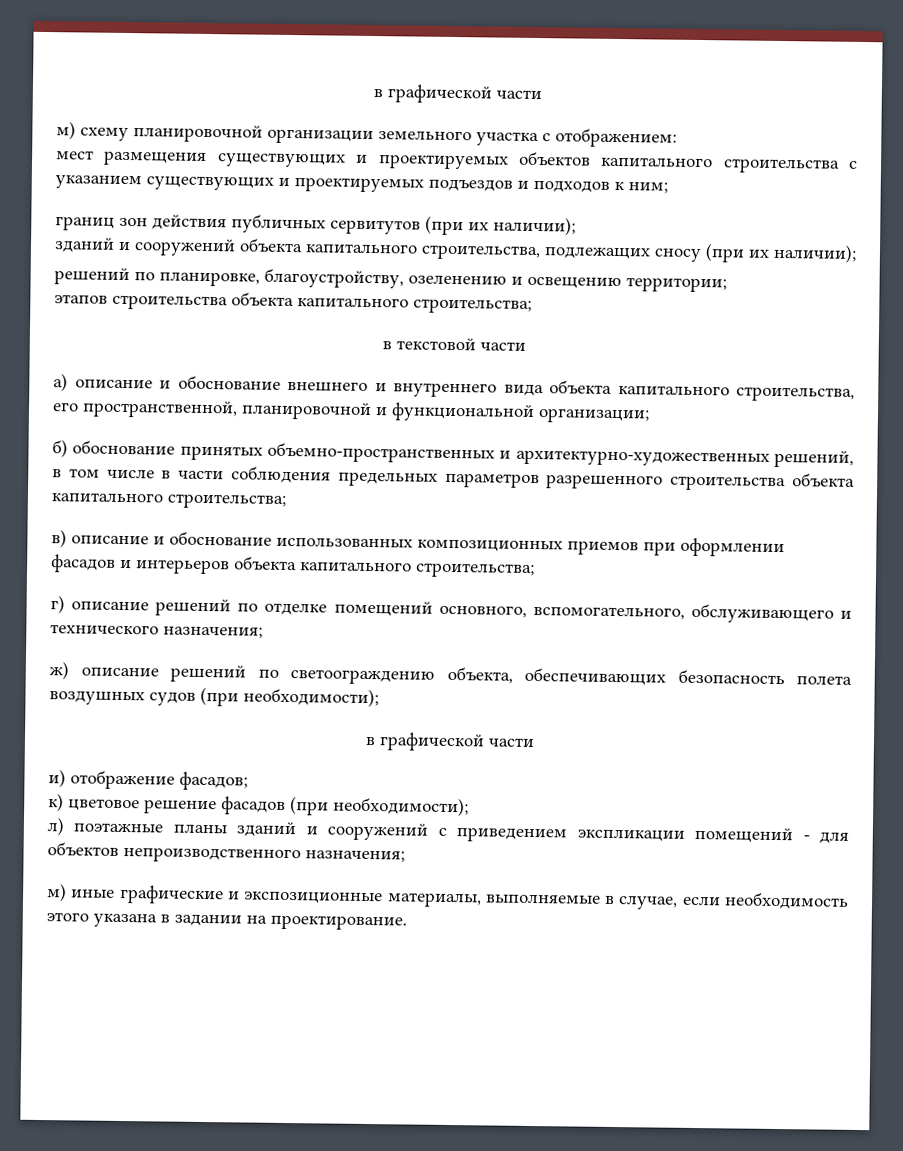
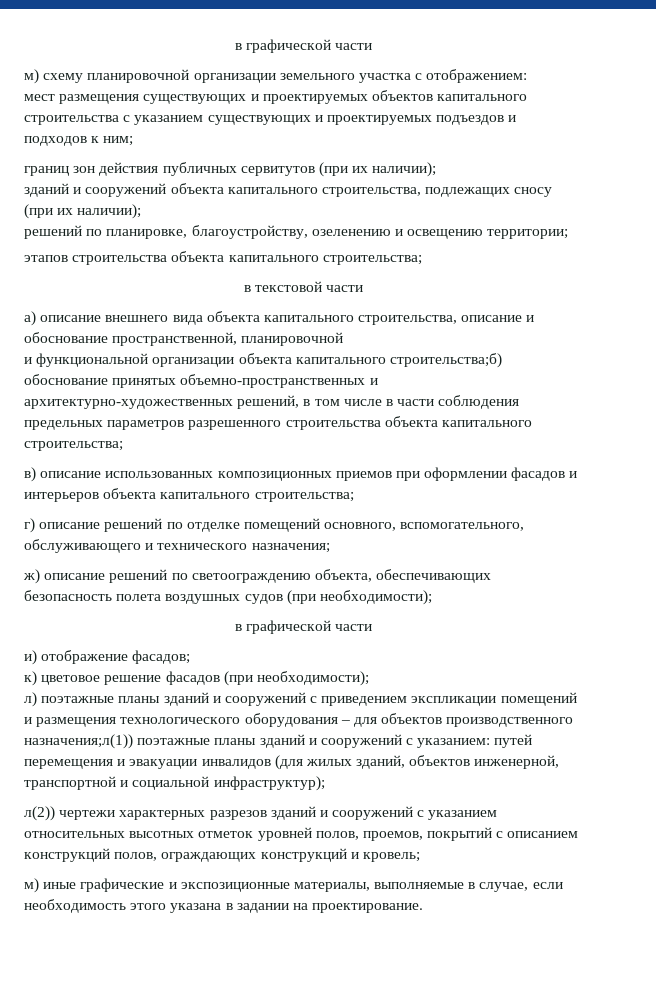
[159,375,497,398] и обоснование внешнего и внутреннего -> [105,315,169,322] внешнего
[52,402,79,412] его -> [461,315,535,322] [24,332,108,343] описание и обоснование
(372, 411) none -> (344, 339) //
[538,408,650,424] [52,439,68,458] организации; // б) -> [152,353,502,368] организации объекта капитального строительства;б)
[153,531,272,546] и обоснование -> (102, 474) none
[802,831,850,844] [47,842,405,864] - для объектов непроизводственного назначения; -> [24,713,574,727] [24,734,533,749] [24,755,560,770] [24,776,325,791] [24,806,498,821] [24,827,579,841] [24,848,420,862] и размещения технологического оборудования – для объектов производственного назначения;л(1)) поэтажные планы зданий и сооружений с указанием: путей перемещения и эвакуации инвалидов (для жилых зданий, объектов инженерной, транспортной и социальной инфраструктур); // л(2)) чертежи характерных разрезов зданий и сооружений с указанием относительных высотных отметок уровней полов, проемов, покрытий с описанием конструкций полов, ограждающих конструкций и кровель;

